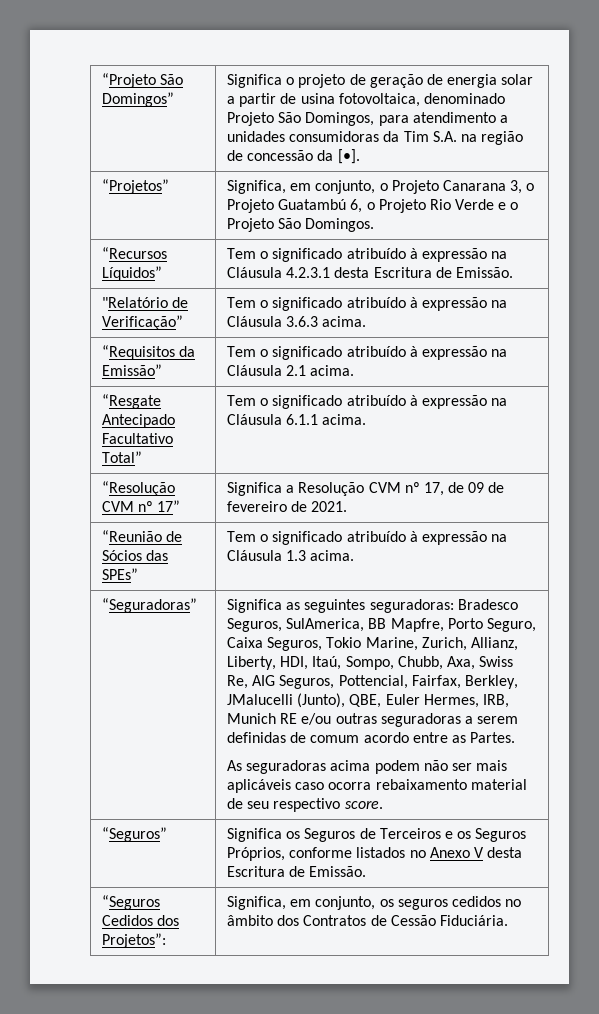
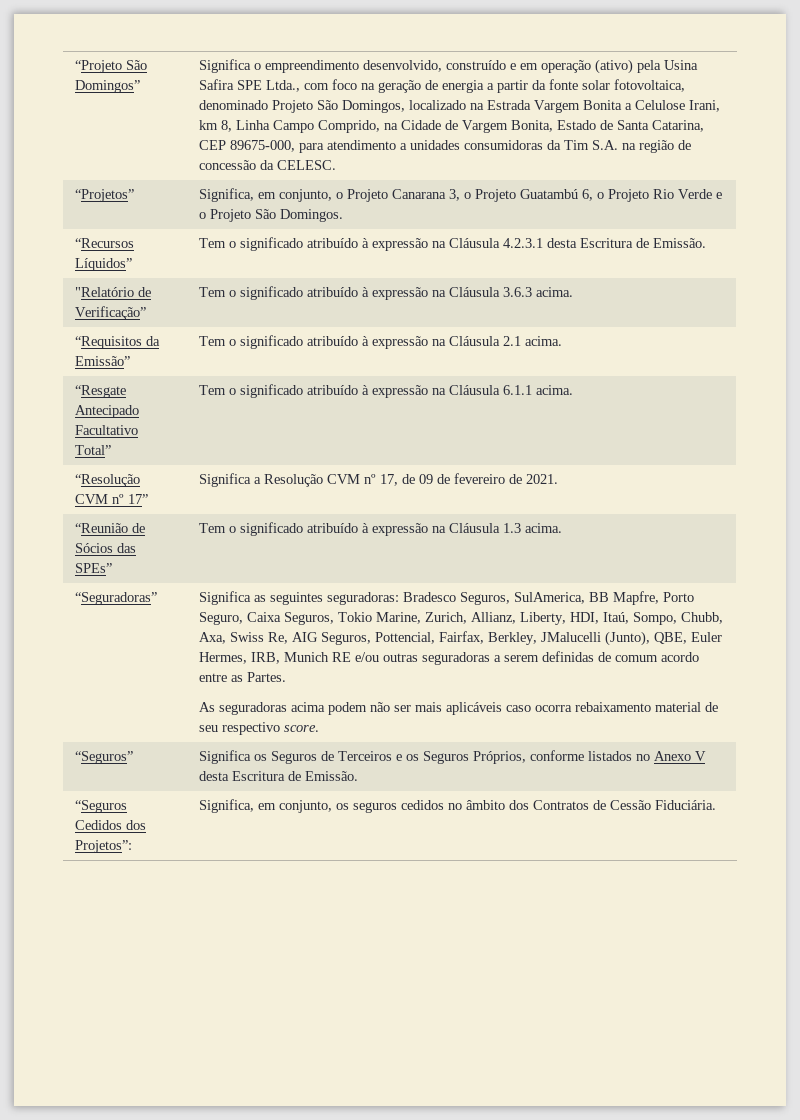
[298,74,366,88] projeto de -> [265,59,699,74] [199,79,376,92] empreendimento desenvolvido, construído e em operação (ativo) pela Usina Safira SPE Ltda., com foco na
[501,74,534,85] solar -> (485, 86) none
[280,93,335,104] de usina -> [532,79,611,90] da fonte solar
(375, 119) none -> [409,100,721,113] [199,120,705,133] [199,140,296,152] localizado na Estrada Vargem Bonita a Celulose Irani, km 8, Linha Campo Comprido, na Cidade de Vargem Bonita, Estado de Santa Catarina, CEP 89675-000,
[337,149,360,164] [•]. -> [277,160,337,170] CELESC.

